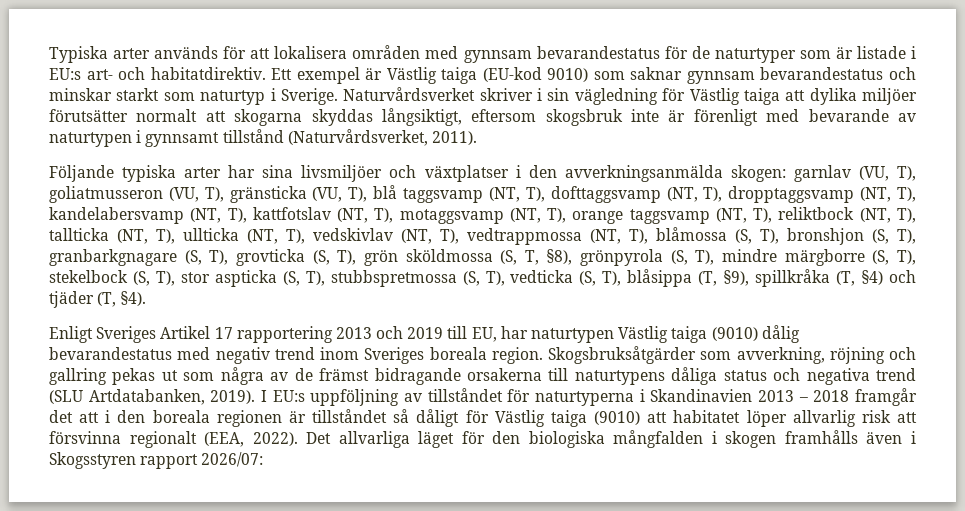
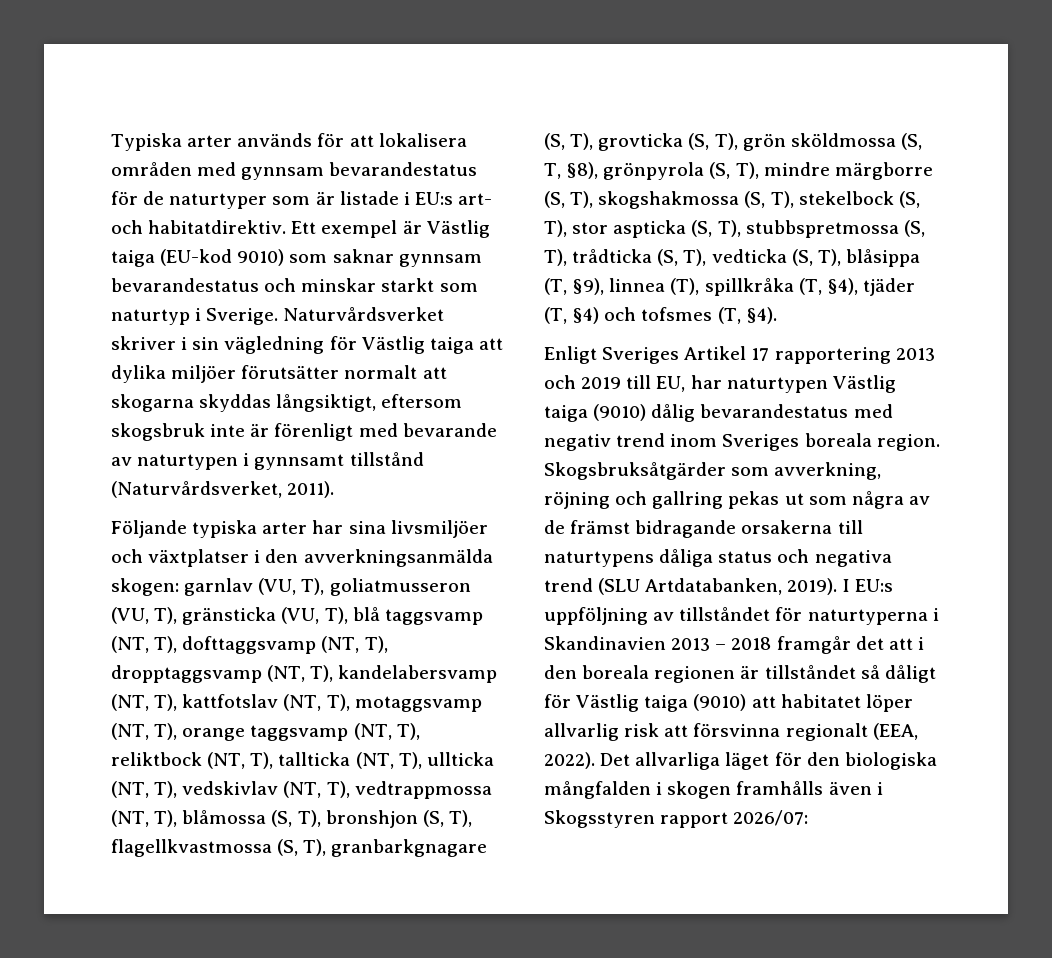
(916, 236) none -> [111,839,327,857] flagellkvastmossa (S, T),
(916, 257) none -> [598,191,794,209] skogshakmossa (S, T),
(505, 278) none -> [572,249,707,266] trådticka (S, T),
[755,269,831,287] spillkråka -> [609,278,915,296] linnea (T), spillkråka (T, §4), tjäder
[49,291,94,308] tjäder -> [641,307,713,321] tofsmes

